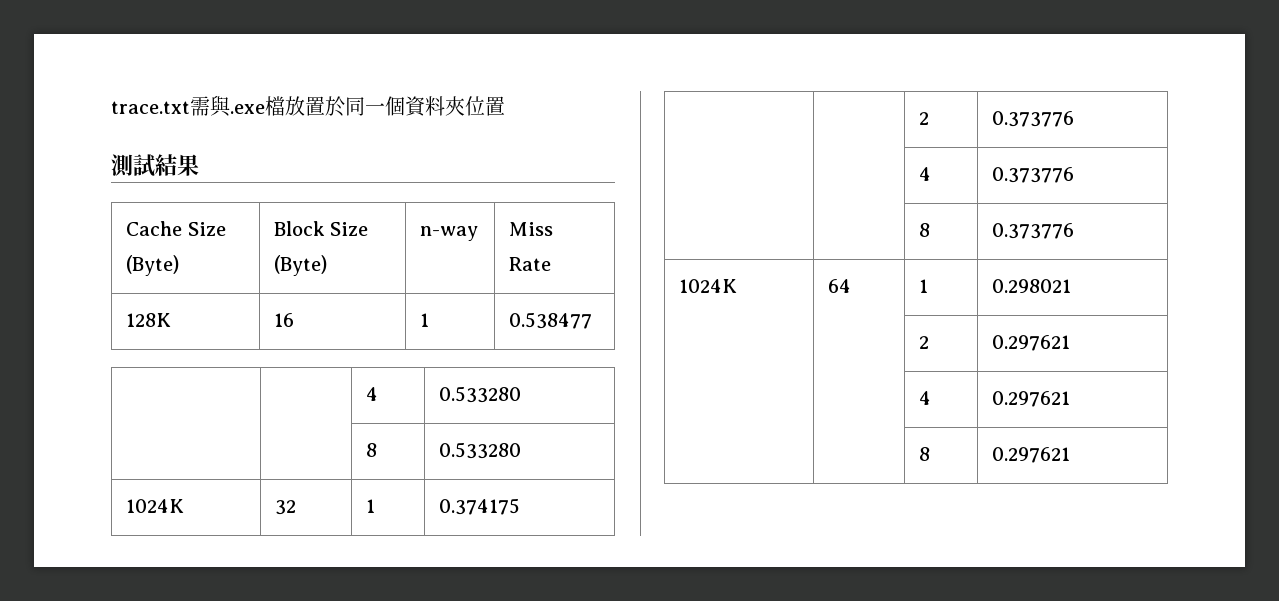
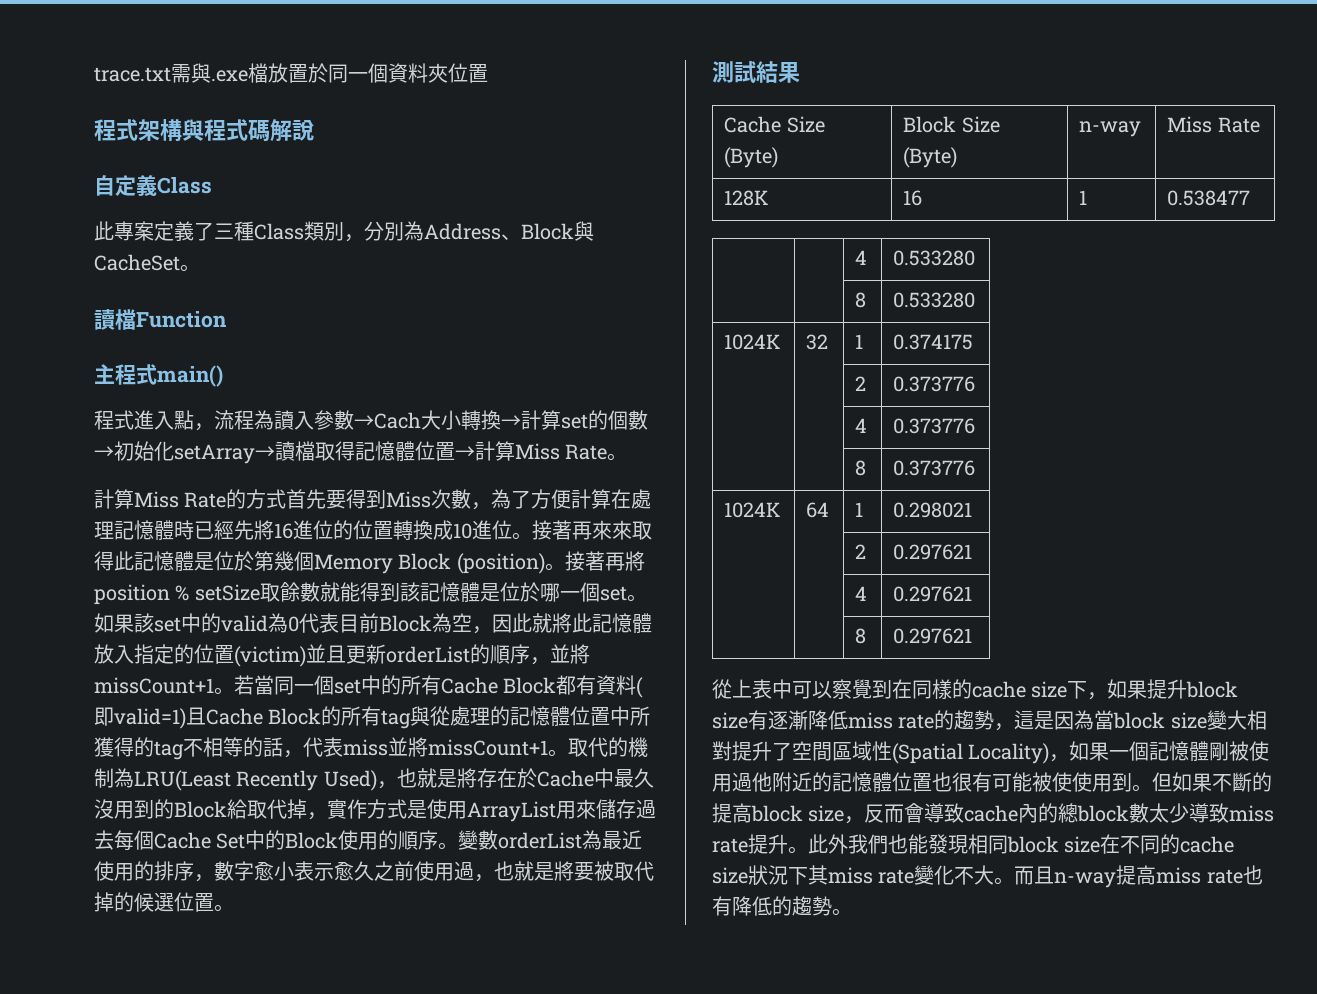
(505, 106) none -> [94,119,314,142] [94,175,212,196] [94,221,594,242] [94,254,200,272] [94,309,227,330] [94,364,223,387] [94,410,648,431] [94,441,628,464] [94,489,652,510] [94,520,652,540] [94,551,645,574] [94,582,647,605] [94,613,652,634] [94,644,590,667] [94,675,644,698] [94,706,651,729] [94,737,648,760] [94,768,654,791] [94,799,656,822] [94,830,643,851] [94,861,654,882] [94,892,234,912] // 程式架構與程式碼解說 // 自定義Class // 此專案定義了三種Class類別，分別為Address、Block與CacheSet。 // 讀檔Function // 主程式main() // 程式進入點，流程為讀入參數→Cach大小轉換→計算set的個數→初始化setArray→讀檔取得記憶體位置→計算Miss Rate。 // 計算Miss Rate的方式首先要得到Miss次數，為了方便計算在處理記憶體時已經先將16進位的位置轉換成10進位。接著再來來取得此記憶體是位於第幾個Memory Block (position)。接著再將position % setSize取餘數就能得到該記憶體是位於哪一個set。如果該set中的valid為0代表目前Block為空，因此就將此記憶體放入指定的位置(victim)並且更新orderList的順序，並將missCount+1。若當同一個set中的所有Cache Block都有資料(即valid=1)且Cache Block的所有tag與從處理的記憶體位置中所獲得的tag不相等的話，代表miss並將missCount+1。取代的機制為LRU(Least Recently Used)，也就是將存在於Cache中最久沒用到的Block給取代掉，實作方式是使用ArrayList用來儲存過去每個Cache Set中的Block使用的順序。變數orderList為最近使用的排序，數字愈小表示愈久之前使用過，也就是將要被取代掉的候選位置。
(1071, 455) none -> [712,679,1239,700] [712,710,1267,731] [712,741,1270,764] [712,772,1272,792] [712,803,1275,824] [712,834,1235,854] [712,865,1263,888] [712,896,852,916] // 從上表中可以察覺到在同樣的cache size下，如果提升block size有逐漸降低miss rate的趨勢，這是因為當block size變大相對提升了空間區域性(Spatial Locality)，如果一個記憶體剛被使用過他附近的記憶體位置也很有可能被使使用到。但如果不斷的提高block size，反而會導致cache內的總block數太少導致miss rate提升。此外我們也能發現相同block size在不同的cache size狀況下其miss rate變化不大。而且n-way提高miss rate也有降低的趨勢。

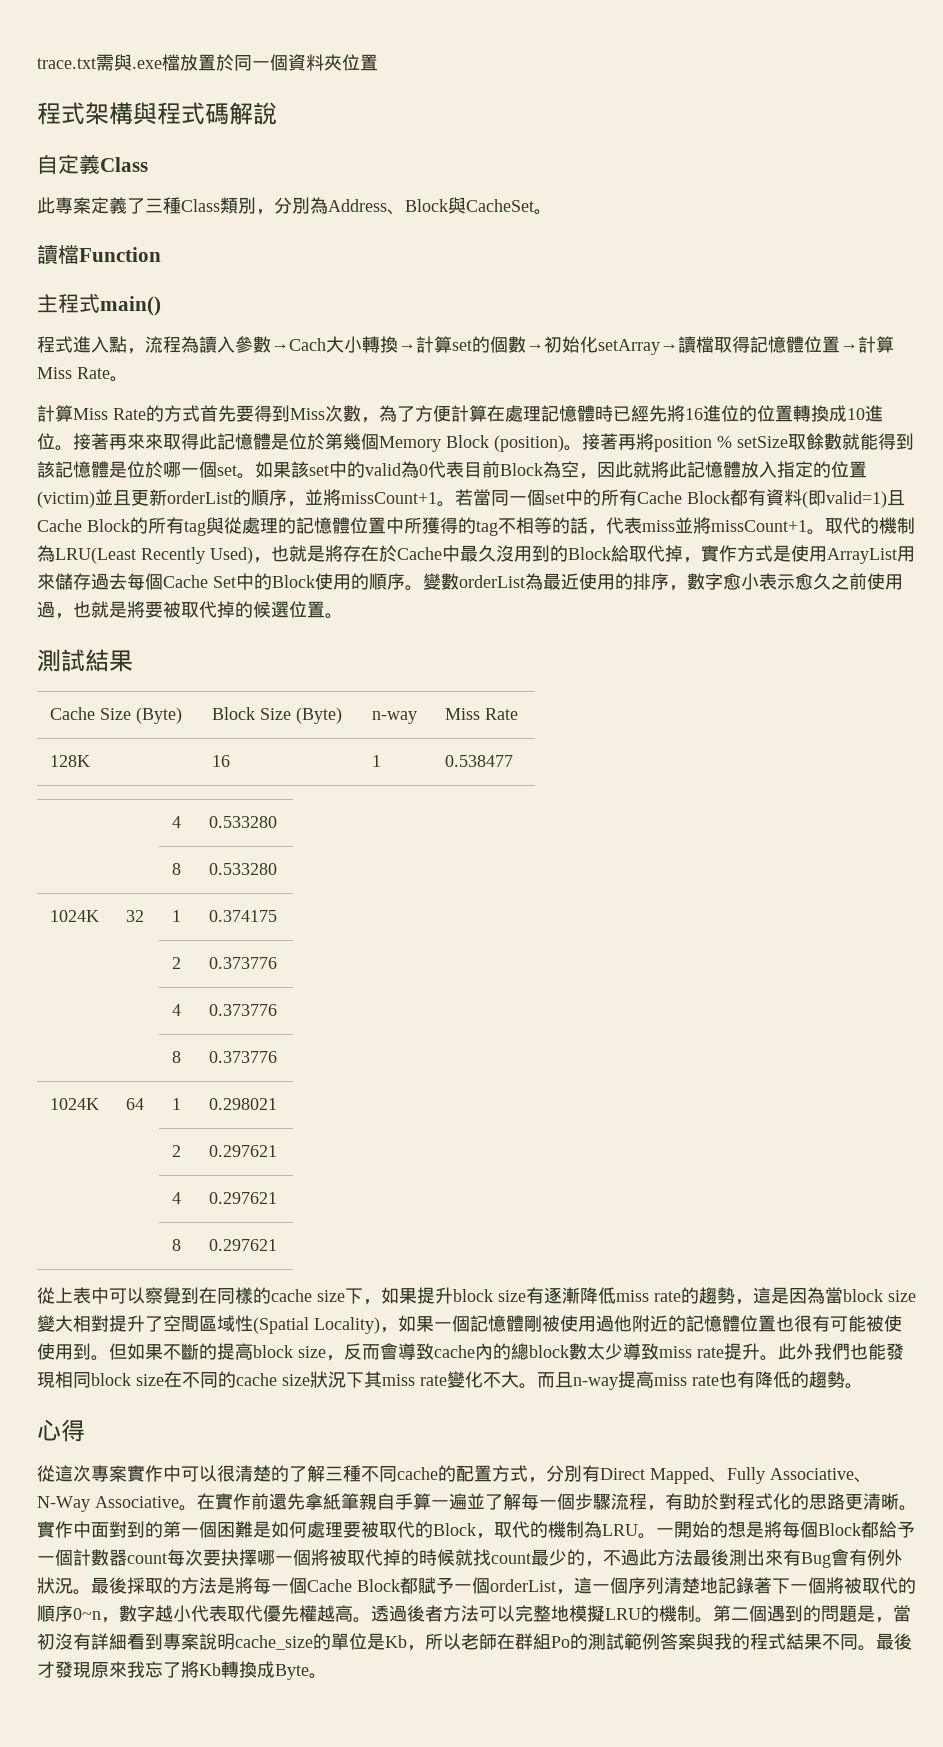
(852, 912) none -> [37,1419,85,1442] [37,1465,872,1484] [37,1493,917,1512] [37,1521,915,1539] [37,1549,903,1568] [37,1577,916,1595] [37,1605,911,1623] [37,1633,912,1651] [37,1661,327,1680] // 心得 // 從這次專案實作中可以很清楚的了解三種不同cache的配置方式，分別有Direct Mapped、Fully Associative、N-Way Associative。在實作前還先拿紙筆親自手算一遍並了解每一個步驟流程，有助於對程式化的思路更清晰。實作中面對到的第一個困難是如何處理要被取代的Block，取代的機制為LRU。一開始的想是將每個Block都給予一個計數器count每次要抉擇哪一個將被取代掉的時候就找count最少的，不過此方法最後測出來有Bug會有例外狀況。最後採取的方法是將每一個Cache Block都賦予一個orderList，這一個序列清楚地記錄著下一個將被取代的順序0~n，數字越小代表取代優先權越高。透過後者方法可以完整地模擬LRU的機制。第二個遇到的問題是，當初沒有詳細看到專案說明cache_size的單位是Kb，所以老師在群組Po的測試範例答案與我的程式結果不同。最後才發現原來我忘了將Kb轉換成Byte。

